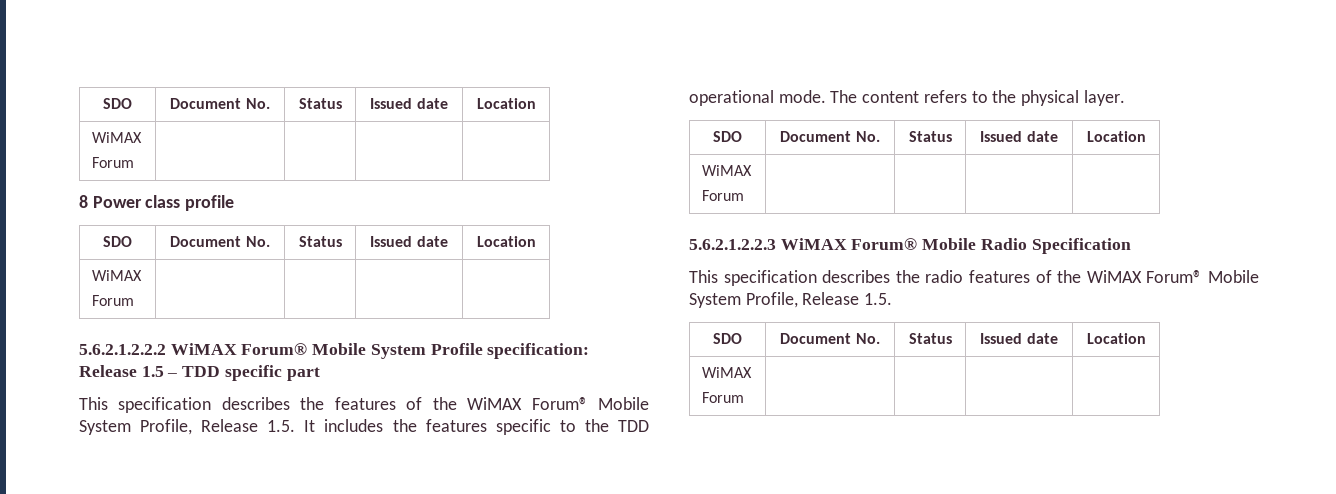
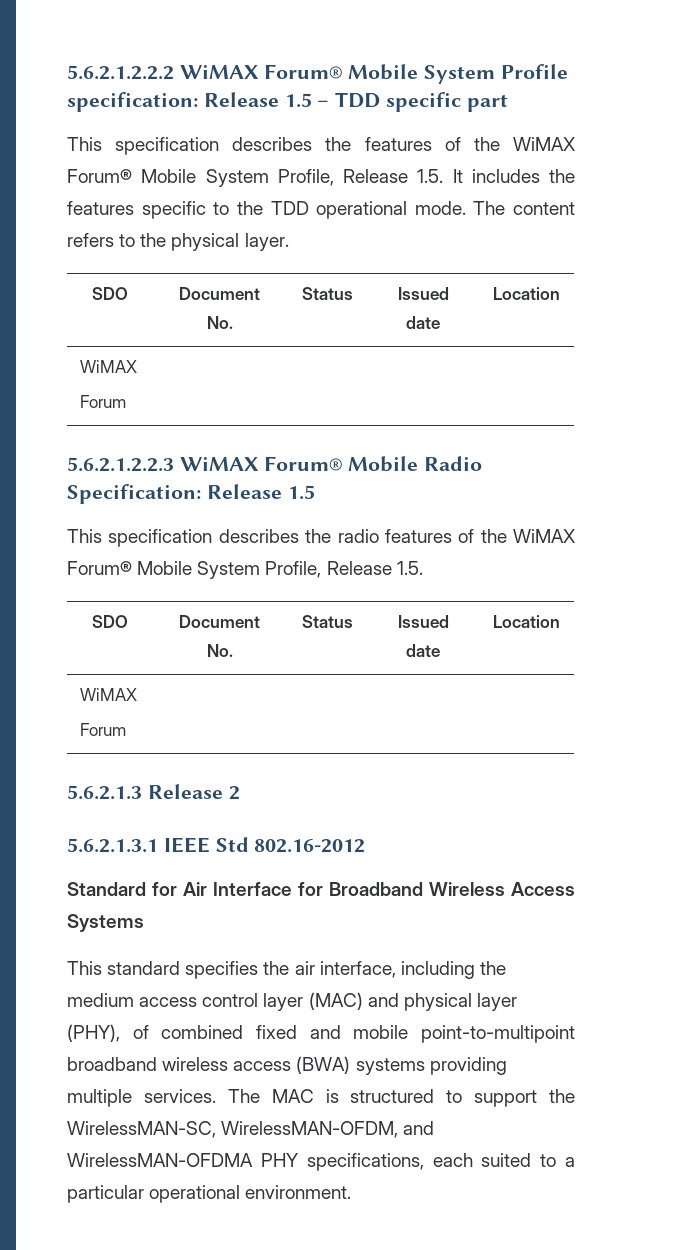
[103,98,132,109] [170,98,270,109] [298,98,342,109] [370,98,448,109] [476,98,536,109] [92,132,143,143] [92,157,135,168] [79,195,235,211] [103,236,132,247] [170,236,270,247] [298,236,342,247] [370,236,448,247] [476,236,536,247] [92,270,143,281] [92,295,135,306] SDO | Document No. | Status | Issued date | Location // WiMAX // Forum | | | | // 8 Power class profile // SDO | Document No. | Status | Issued date | Location // WiMAX // Forum | | | | // -> (67, 72) none
[1031,238,1131,254] Specification -> [67,484,315,504] Specification: Release 1.5
(745, 397) none -> [67,784,240,800] [67,837,366,853] [67,882,575,896] [67,914,144,932] [67,961,506,979] [67,992,517,1011] [67,1024,575,1043] [67,1056,507,1075] [67,1089,575,1107] [67,1121,435,1138] [67,1153,575,1171] [67,1185,352,1203] // 5.6.2.1.3 Release 2 // 5.6.2.1.3.1 IEEE Std 802.16-2012 // Standard for Air Interface for Broadband Wireless Access Systems // This standard specifies the air interface, including the medium access control layer (MAC) and physical layer (PHY), of combined fixed and mobile point-to-multipoint broadband wireless access (BWA) systems providing multiple services. The MAC is structured to support the WirelessMAN-SC, WirelessMAN-OFDM, and WirelessMAN-OFDMA PHY specifications, each suited to a particular operational environment.

